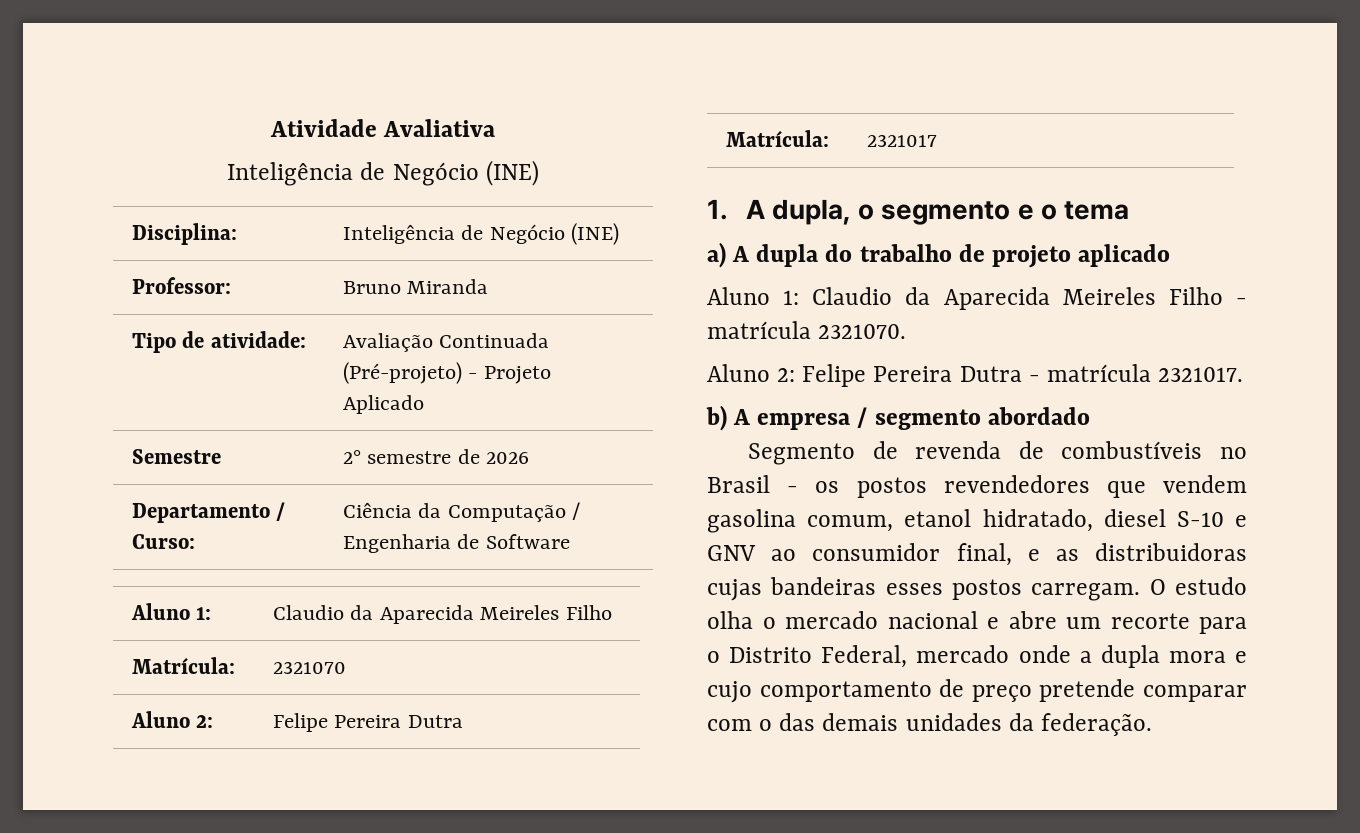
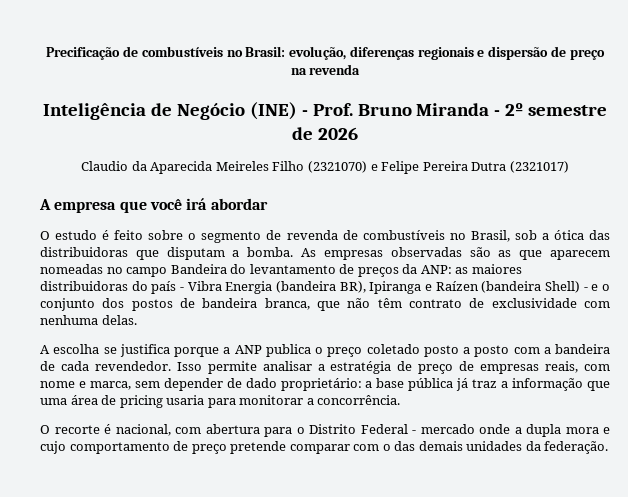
[269,119,496,137] [227,160,539,186] [131,223,237,245] [342,223,620,245] [131,277,231,294] [342,279,489,294] [131,331,306,353] [342,333,550,352] [342,362,551,384] [342,395,424,414] [131,449,221,464] [342,449,530,464] [131,502,286,523] [131,534,195,549] [342,502,581,522] [342,534,570,553] [130,603,212,620] [272,605,612,624] [131,657,235,674] [272,661,346,674] [130,711,214,728] [272,713,463,732] [725,130,829,147] [866,134,937,147] [707,199,1130,225] [707,242,1171,268] [707,287,1247,310] [707,321,907,339] [707,364,1244,387] [706,405,1090,431] [748,443,856,465] Atividade Avaliativa // Inteligência de Negócio (INE) // Disciplina: | Inteligência de Negócio (INE) // Professor: | Bruno Miranda // Tipo de atividade: | Avaliação Continuada (Pré-projeto) - Projeto Aplicado // Semestre | 2° semestre de 2026 // Departamento / Curso: | Ciência da Computação / Engenharia de Software // Aluno 1: | Claudio da Aparecida Meireles Filho // Matrícula: | 2321070 // Aluno 2: | Felipe Pereira Dutra // Matrícula: | 2321017 // 1. A dupla, o segmento e o tema // a) A dupla do trabalho de projeto aplicado // Aluno 1: Claudio da Aparecida Meireles Filho - matrícula 2321070. // Aluno 2: Felipe Pereira Dutra - matrícula 2321017. // b) A empresa / segmento abordado // Segmento -> [46,46,605,60] [290,64,361,75] [42,102,608,120] [292,127,358,140] [81,161,569,174] [39,198,268,213] [40,230,262,243] Precificação de combustíveis no Brasil: evolução, diferenças regionais e dispersão de preço na revenda // Inteligência de Negócio (INE) - Prof. Bruno Miranda - 2º semestre de 2026 // Claudio da Aparecida Meireles Filho (2321070) e Felipe Pereira Dutra (2321017) // A empresa que você irá abordar // O estudo é feito sobre o segmento
[707,475,1247,498] [707,509,1247,533] [707,543,1247,566] [707,577,1247,601] [707,611,1190,629] Brasil - os postos revendedores que vendem gasolina comum, etanol hidratado, diesel S-10 e GNV ao consumidor final, e as distribuidoras cujas bandeiras esses postos carregam. O estudo olha o mercado nacional e abre um recorte -> [470,230,610,242] [40,247,610,260] [40,264,522,277] [40,281,610,294] [40,298,610,311] [40,315,137,325] [40,344,610,357] [40,361,610,374] [40,378,610,391] [40,395,401,408] [40,424,260,436] Brasil, sob a ótica das distribuidoras que disputam a bomba. As empresas observadas são as que aparecem nomeadas no campo Bandeira do levantamento de preços da ANP: as maiores distribuidoras do país - Vibra Energia (bandeira BR), Ipiranga e Raízen (bandeira Shell) - e o conjunto dos postos de bandeira branca, que não têm contrato de exclusividade com nenhuma delas. // A escolha se justifica porque a ANP publica o preço coletado posto a posto com a bandeira de cada revendedor. Isso permite analisar a estratégia de preço de empresas reais, com nome e marca, sem depender de dado proprietário: a base pública já traz a informação que uma área de pricing usaria para monitorar a concorrência. // O recorte é nacional, com abertura
[821,645,908,668] Federal, -> [360,424,416,434] Federal -

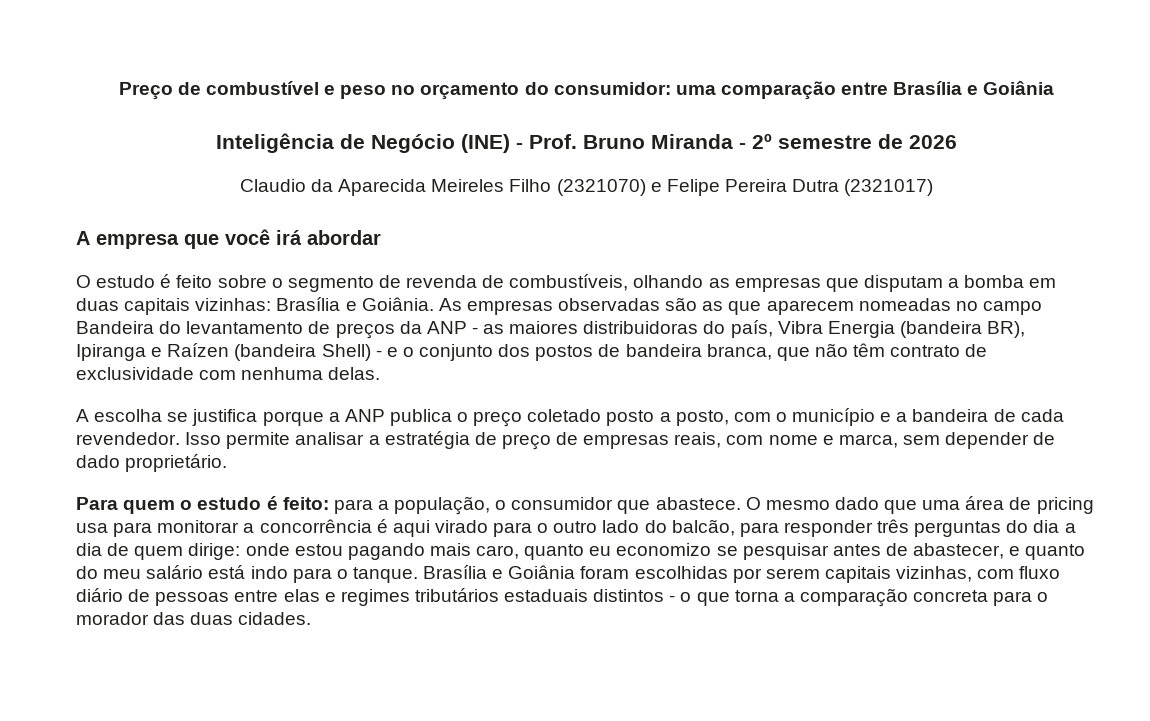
[46,46,605,60] [290,64,361,75] Precificação de combustíveis no Brasil: evolução, diferenças regionais e dispersão de preço na revenda -> [118,81,1055,100] Preço de combustível e peso no orçamento do consumidor: uma comparação entre Brasília e Goiânia
[362,230,610,242] [40,247,294,260] combustíveis no Brasil, sob a ótica das distribuidoras que disputam a bomba. -> [509,274,1057,292] [76,297,434,315] combustíveis, olhando as empresas que disputam a bomba em duas capitais vizinhas: Brasília e Goiânia.
[420,265,452,274] ANP: -> [426,321,478,334] ANP -
[151,281,184,294] país - -> [730,320,773,338] país,
[474,345,540,357] posto com -> [675,408,892,426] posto, com o município e
[280,378,584,391] proprietário: a base pública já traz a informação -> [125,454,228,472] [76,496,879,515] proprietário. // Para quem o estudo é feito: para a população, o consumidor que abastece. O mesmo dado
[166,395,205,405] usaria -> [76,523,108,533] usa
[317,395,401,405] [40,424,610,437] [40,441,609,454] concorrência. // O recorte é nacional, com abertura para o Distrito Federal - mercado onde a dupla mora e cujo comportamento de preço pretende comparar com o das demais unidades da federação. -> [259,519,1076,537] [76,543,1086,560] [76,565,1061,583] [76,588,1049,607] [76,612,312,625] concorrência é aqui virado para o outro lado do balcão, para responder três perguntas do dia a dia de quem dirige: onde estou pagando mais caro, quanto eu economizo se pesquisar antes de abastecer, e quanto do meu salário está indo para o tanque. Brasília e Goiânia foram escolhidas por serem capitais vizinhas, com fluxo diário de pessoas entre elas e regimes tributários estaduais distintos - o que torna a comparação concreta para o morador das duas cidades.

